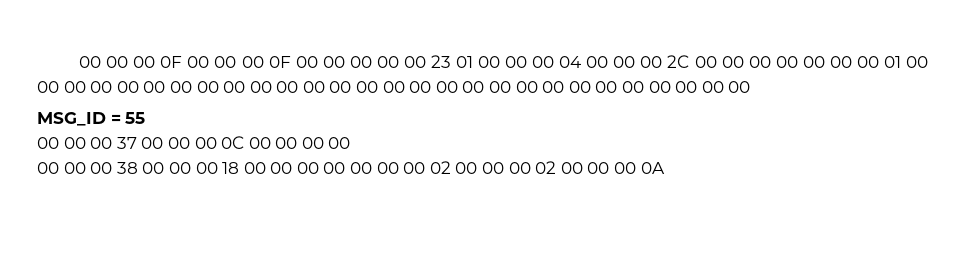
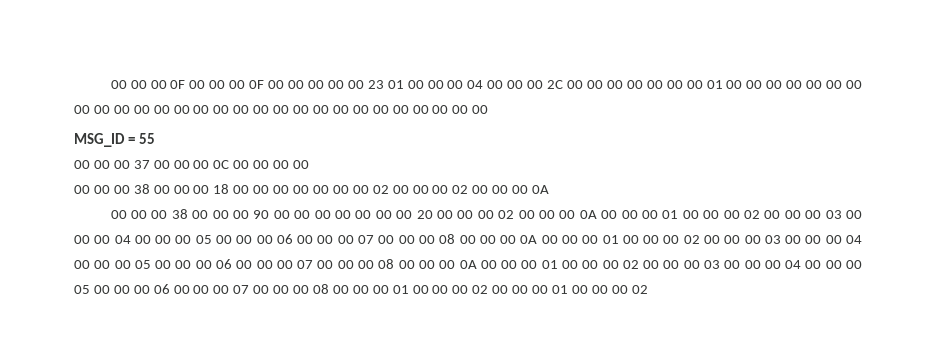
(665, 168) none -> [110,209,862,219] [74,234,862,244] [74,259,862,269] [74,284,648,294] // 00 00 00 38 00 00 00 90 00 00 00 00 00 00 00 20 00 00 00 02 00 00 00 0A 00 00 00 01 00 00 00 02 00 00 00 03 00 00 00 04 00 00 00 05 00 00 00 06 00 00 00 07 00 00 00 08 00 00 00 0A 00 00 00 01 00 00 00 02 00 00 00 03 00 00 00 04 00 00 00 05 00 00 00 06 00 00 00 07 00 00 00 08 00 00 00 0A 00 00 00 01 00 00 00 02 00 00 00 03 00 00 00 04 00 00 00 05 00 00 00 06 00 00 00 07 00 00 00 08 00 00 00 01 00 00 00 02 00 00 00 01 00 00 00 02

